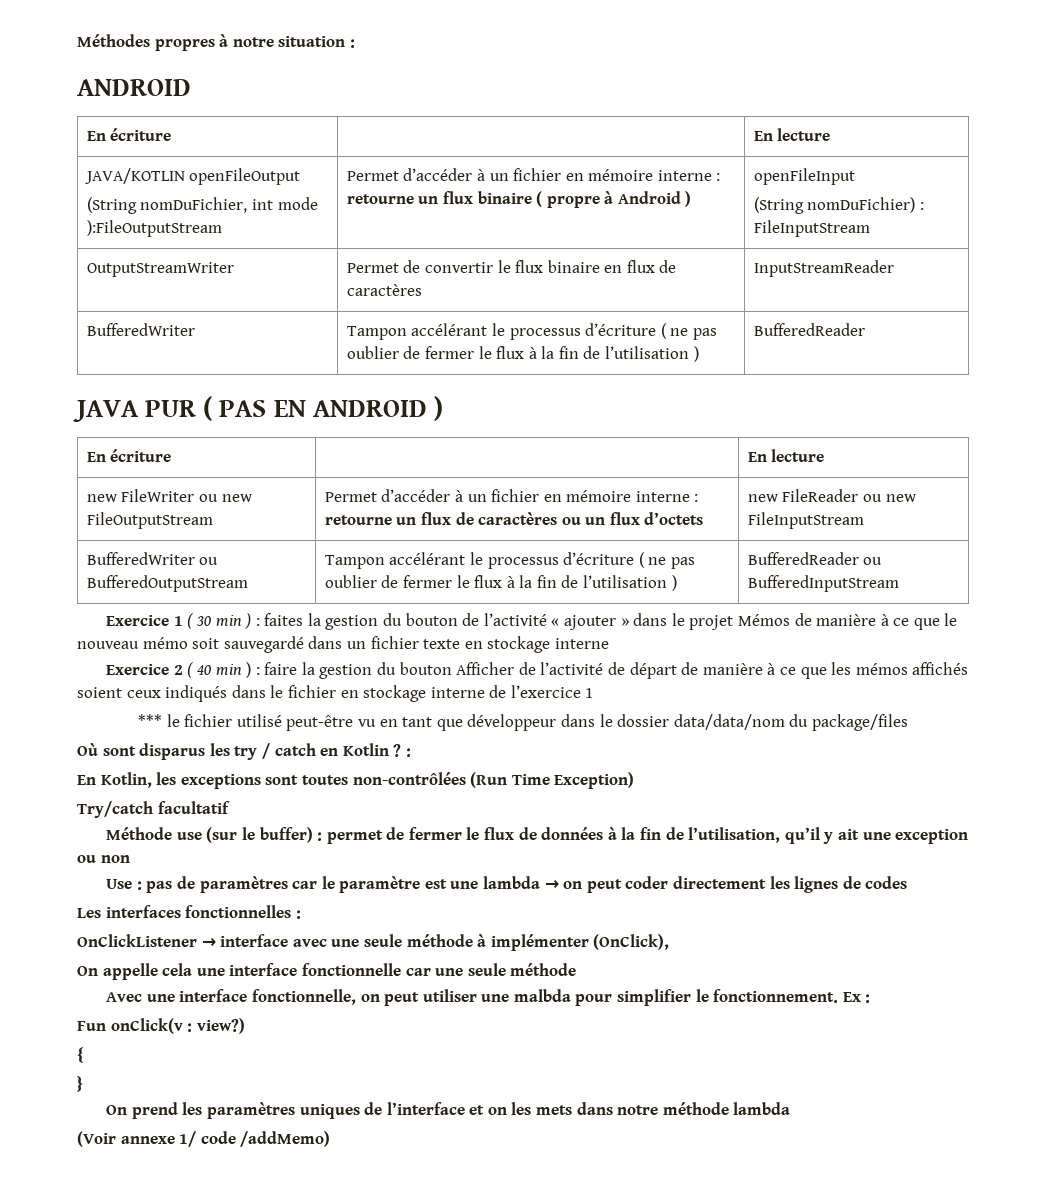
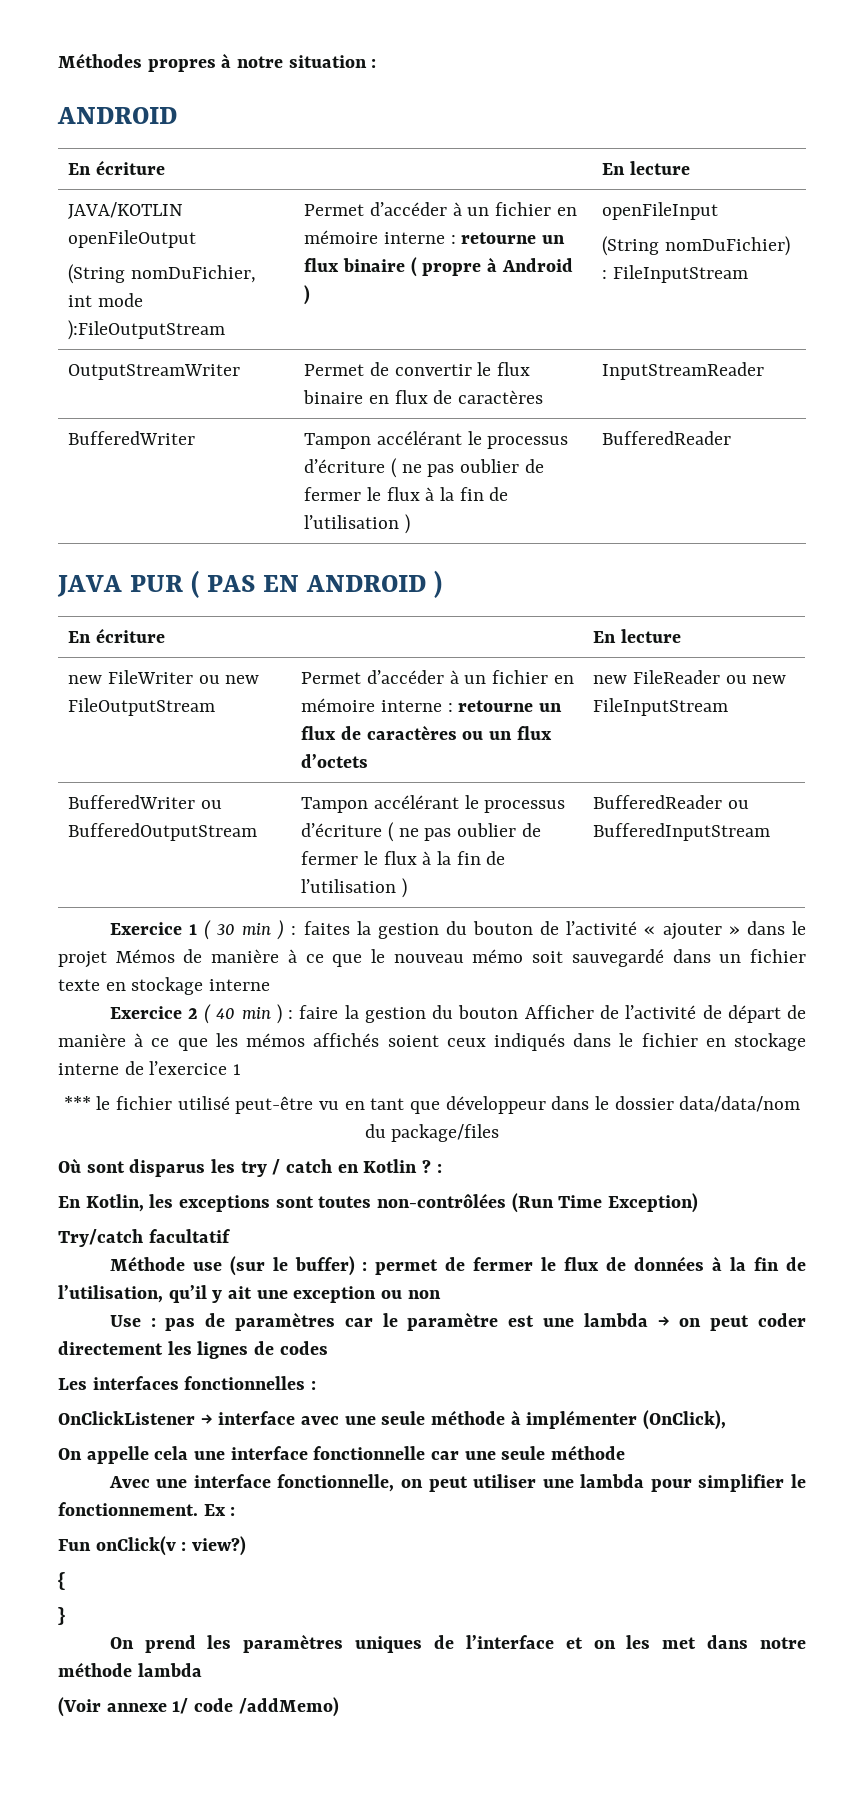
[513,989,571,1002] malbda -> [580,1474,645,1488] lambda
[536,1105,573,1115] mets -> [662,1637,697,1649] met

